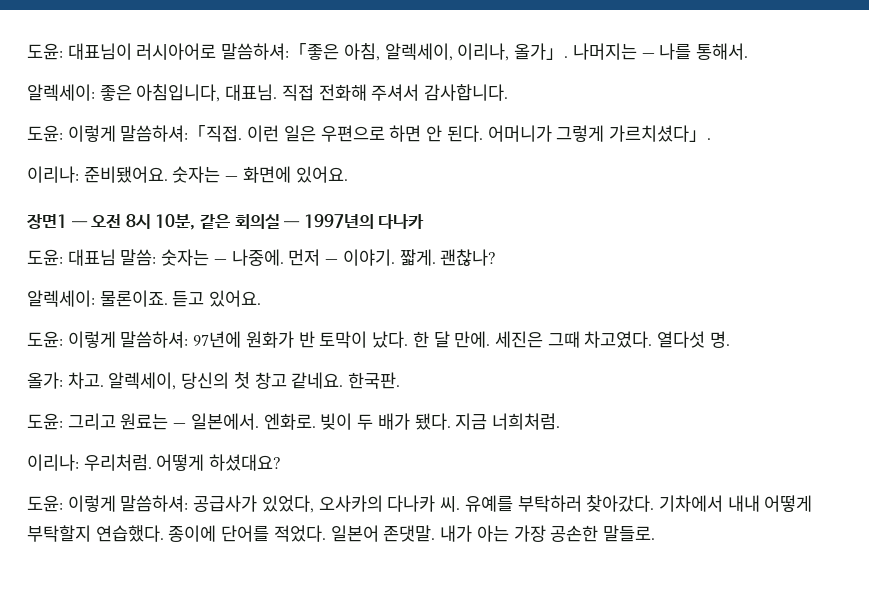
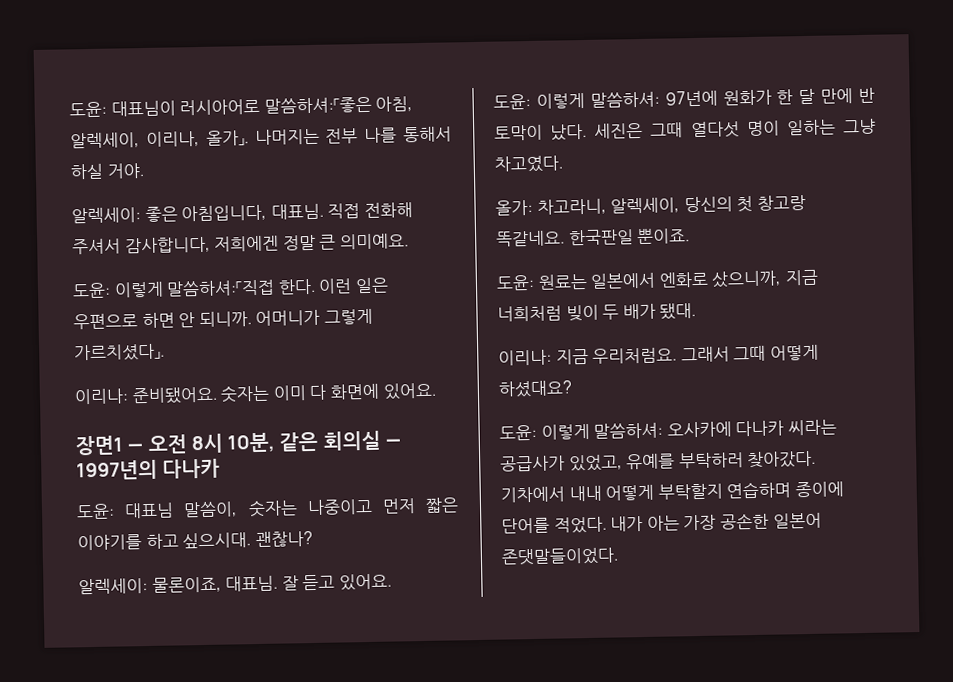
[641,43,748,60] — 나를 통해서. -> [325,126,452,144] [70,163,144,180] 전부 나를 통해서 하실 거야.
[424,84,509,101] 감사합니다. -> [124,233,409,254] 감사합니다, 저희에겐 정말 큰 의미예요.
[206,125,243,142] 직접. -> [241,278,316,296] 직접 한다.
[446,125,483,142] 된다. -> [198,311,252,328] 되니까.
[225,176,239,181] — -> [272,384,328,401] 이미 다
[120,249,436,266] 말씀: 숫자는 — 나중에. 먼저 — 이야기. 짧게. -> [183,497,459,518] [77,532,252,551] 말씀이, 숫자는 나중이고 먼저 짧은 이야기를 하고 싶으시대.
[99,290,168,307] 물론이죠. -> [151,575,299,593] 물론이죠, 대표님. 잘
[298,331,580,348] 반 토막이 났다. 한 달 만에. 세진은 그때 -> [776,87,875,105] [494,118,876,141] 한 달 만에 반 토막이 났다. 세진은 그때 열다섯 명이 일하는 그냥
[657,331,730,348] 열다섯 명. -> (563, 164) none
[67,372,104,389] 차고. -> [536,198,607,215] 차고라니,
[254,372,401,389] [27,413,560,430] [27,454,152,471] 창고 같네요. 한국판. // 도윤: 그리고 원료는 — 일본에서. 엔화로. 빚이 두 배가 됐다. 지금 너희처럼. // 이리나: 우리처럼. -> [756,195,806,211] [496,228,691,247] [496,269,819,291] [497,303,697,322] [498,345,767,366] 창고랑 똑같네요. 한국판일 뿐이죠. // 도윤: 원료는 일본에서 엔화로 샀으니까, 지금 너희처럼 빚이 두 배가 됐대. // 이리나: 지금 우리처럼요. 그래서 그때
[193,495,461,513] 공급사가 있었다, 오사카의 다나카 씨. -> [666,419,837,438] [500,454,623,472] 오사카에 다나카 씨라는 공급사가 있었고,
[95,525,164,542] 연습했다. -> [726,481,792,499] 연습하며
[330,525,436,542] 일본어 존댓말. -> (607, 525) none
[602,525,655,542] 말들로. -> [772,512,822,529] [501,547,619,566] 일본어 존댓말들이었다.

